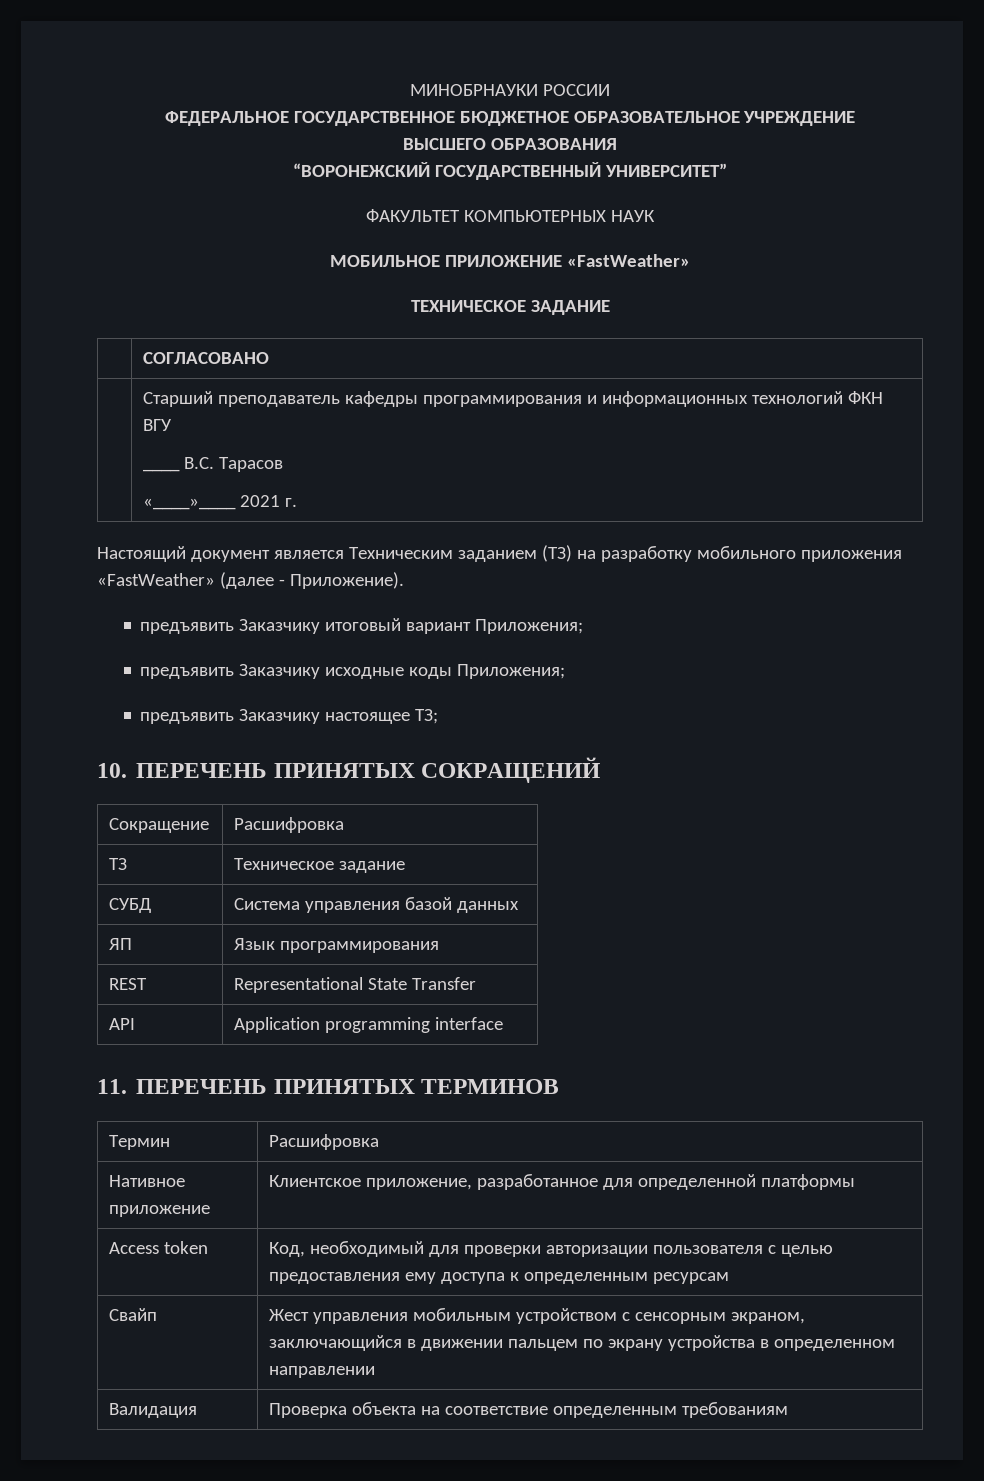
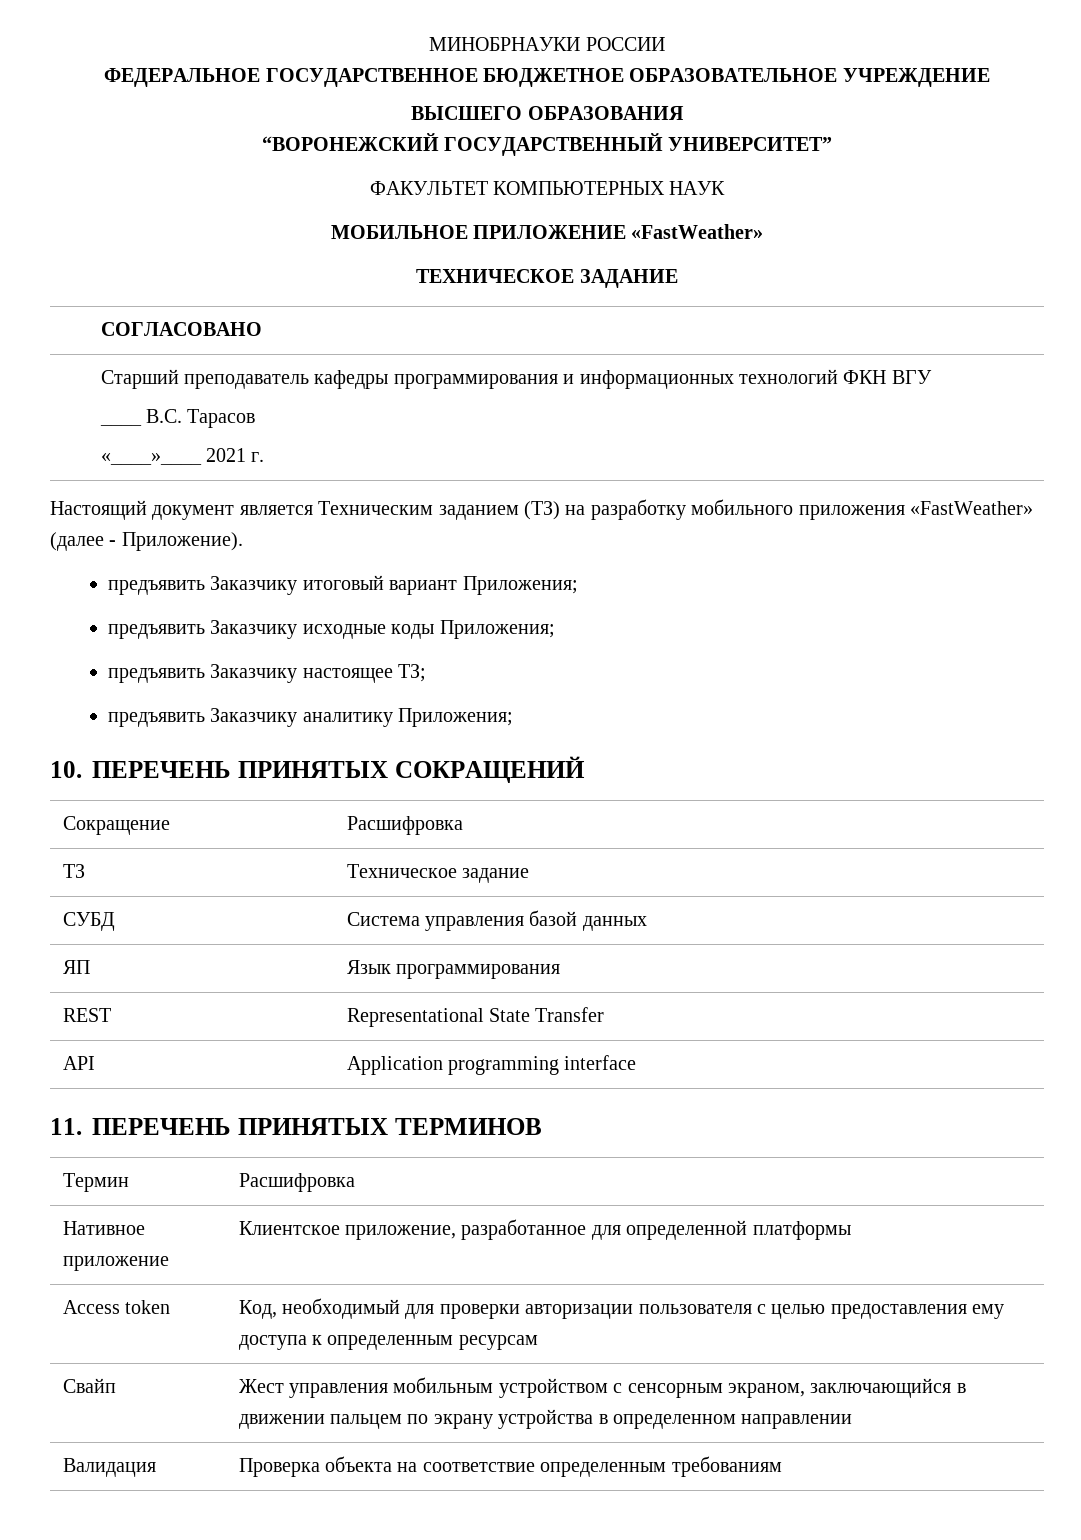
(439, 716) none -> [107,708,514,727] // предъявить Заказчику аналитику Приложения;

